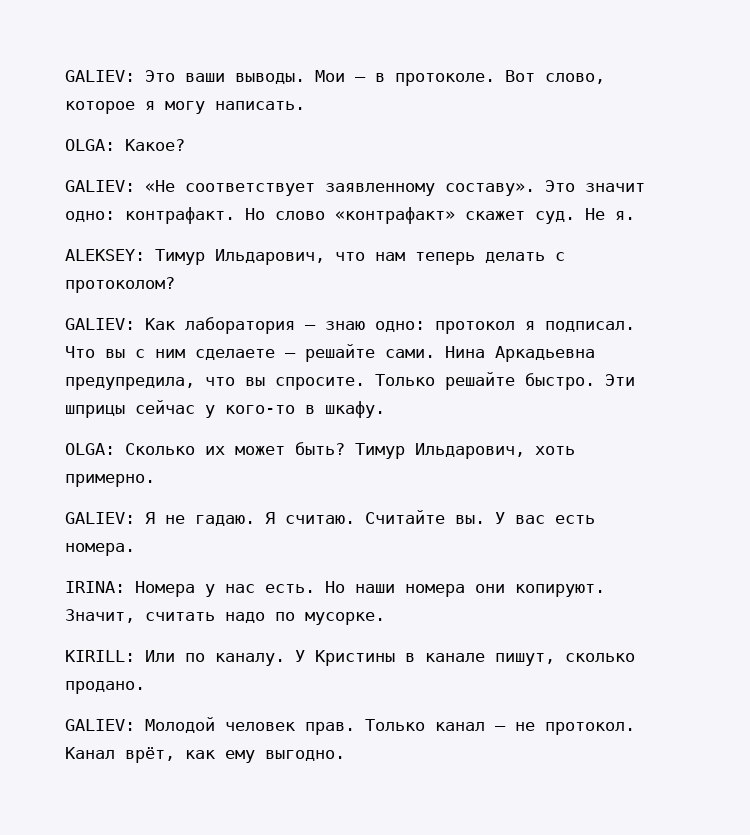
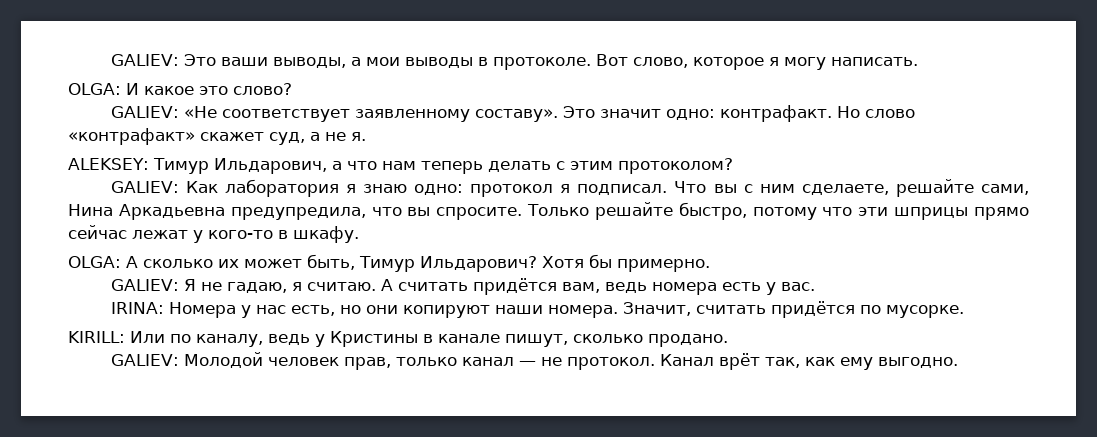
[235,70,366,84] выводы. Мои — -> [272,57,473,68] выводы, а мои выводы
[125,139,185,151] Какое? -> [126,83,292,95] И какое это слово?
[535,208,605,224] суд. Не -> [269,132,346,145] суд, а не
(325, 257) none -> [331,161,342,170] а
(565, 256) none -> [569,161,613,170] этим
[305,325,316,330] — -> [345,184,356,193] я
[195,344,435,362] сделаете — решайте сами. -> [801,179,1029,197] сделаете, решайте сами,
[525,373,635,390] [65,400,195,418] быстро. Эти шприцы сейчас -> [678,202,1029,220] [68,225,188,239] быстро, потому что эти шприцы прямо сейчас лежат
[125,442,575,459] [65,474,155,487] [65,510,595,526] [65,543,135,556] [65,581,605,597] Сколько их может быть? Тимур Ильдарович, хоть примерно. // GALIEV: Я не гадаю. Я считаю. Считайте вы. У вас есть номера. // IRINA: Номера у нас есть. Но наши номера они копируют. -> [126,254,710,272] [110,278,815,295] [110,302,618,318] А сколько их может быть, Тимур Ильдарович? Хотя бы примерно. // GALIEV: Я не гадаю, я считаю. А считать придётся вам, ведь номера есть у вас. // IRINA: Номера у нас есть, но они копируют наши номера.
[225,612,265,623] надо -> [770,301,855,318] придётся
[215,650,305,666] каналу. У -> [196,334,325,347] каналу, ведь у
[305,719,425,735] прав. Только -> [343,357,457,370] прав, только
[125,747,175,763] врёт, -> [718,353,800,370] врёт так,

